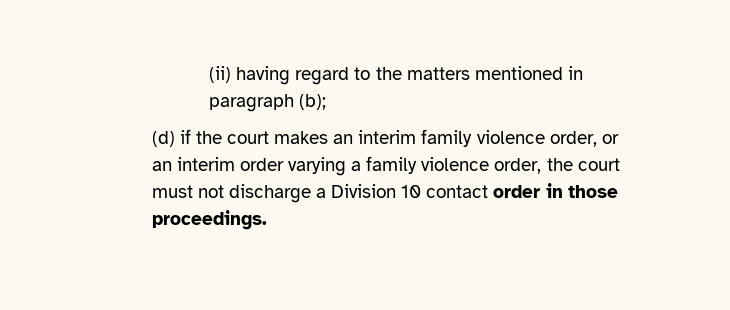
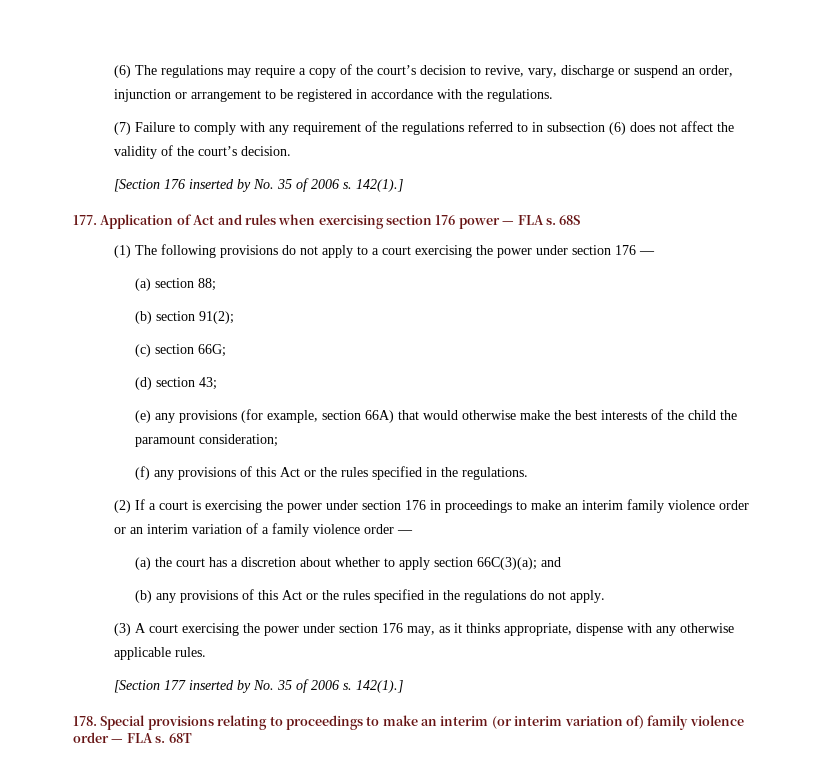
[209,66,583,85] [209,94,327,112] [151,129,329,147] (ii) having regard to the matters mentioned in paragraph (b); // (d) if the court makes -> [114,64,734,78] [114,89,554,102] [114,121,735,135] [114,145,292,159] [114,178,404,192] [73,214,581,229] [114,244,656,258] [134,278,216,291] [134,311,234,324] [134,344,226,357] [134,377,217,390] [134,409,737,423] [134,434,278,447] [134,466,528,480] [114,499,562,513] (6) The regulations may require a copy of the court’s decision to revive, vary, discharge or suspend an order, injunction or arrangement to be registered in accordance with the regulations. // (7) Failure to comply with any requirement of the regulations referred to in subsection (6) does not affect the validity of the court’s decision. // [Section 176 inserted by No. 35 of 2006 s. 142(1).] // 177. Application of Act and rules when exercising section 176 power — FLA s. 68S // (1) The following provisions do not apply to a court exercising the power under section 176 — // (a) section 88; // (b) section 91(2); // (c) section 66G; // (d) section 43; // (e) any provisions (for example, section 66A) that would otherwise make the best interests of the child the paramount consideration; // (f) any provisions of this Act or the rules specified in the regulations. // (2) If a court is exercising the power under section 176 in proceedings to make
[549,131,597,147] order, -> [719,500,750,510] order
[239,157,346,176] order varying -> [192,523,259,534] variation of
[494,158,620,174] [151,183,618,203] [151,210,267,230] order, the court must not discharge a Division 10 contact order in those proceedings. -> [364,524,414,534] [134,557,561,570] [134,589,605,603] [114,623,735,636] [114,647,207,660] [114,679,404,693] [73,715,744,730] [73,732,192,743] order — // (a) the court has a discretion about whether to apply section 66C(3)(a); and // (b) any provisions of this Act or the rules specified in the regulations do not apply. // (3) A court exercising the power under section 176 may, as it thinks appropriate, dispense with any otherwise applicable rules. // [Section 177 inserted by No. 35 of 2006 s. 142(1).] // 178. Special provisions relating to proceedings to make an interim (or interim variation of) family violence order — FLA s. 68T

